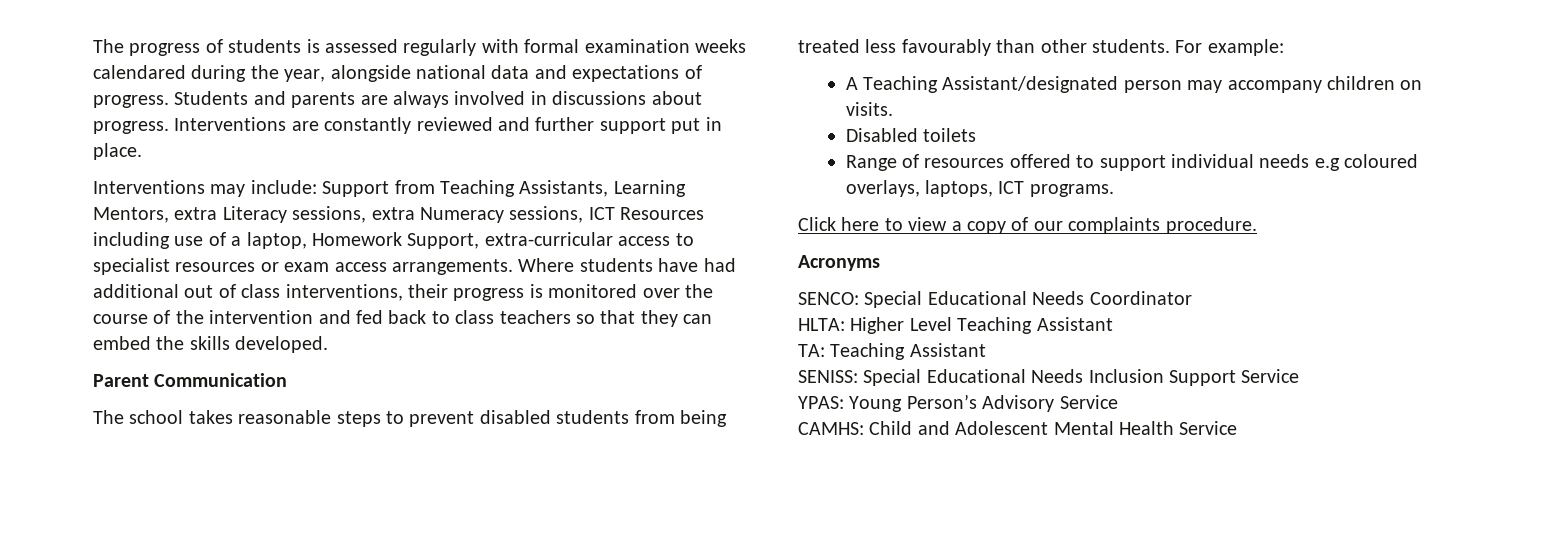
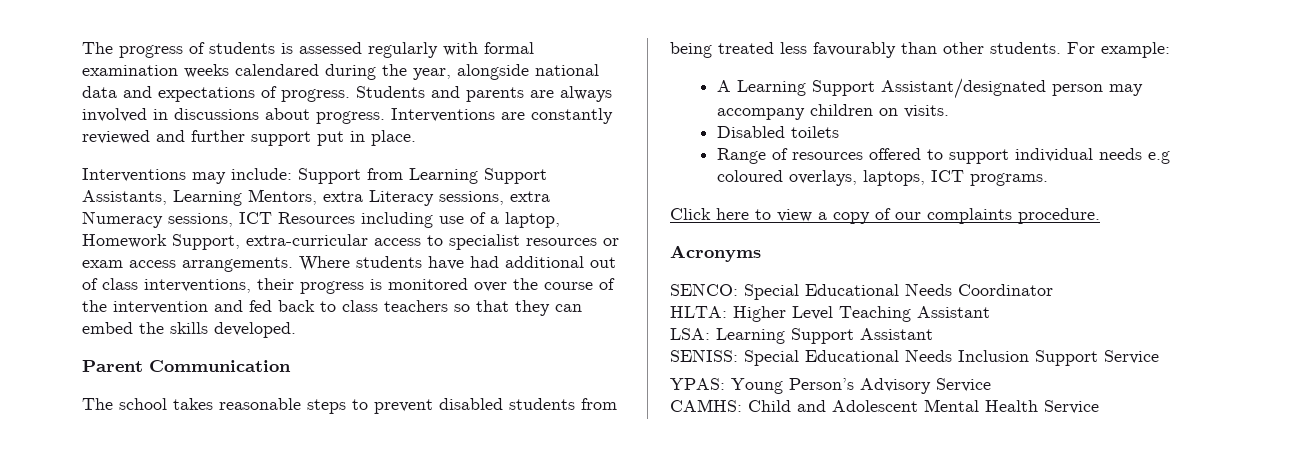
[440,180,515,197] Teaching -> [409,168,547,184] Learning Support
[862,76,938,93] Teaching -> [737,80,876,96] Learning Support
[798,343,906,360] TA: Teaching -> [670,328,854,344] LSA: Learning Support

